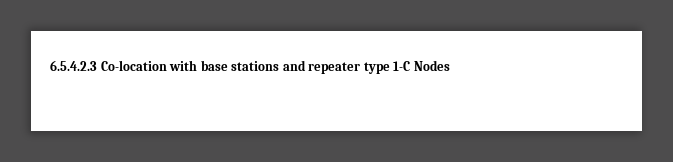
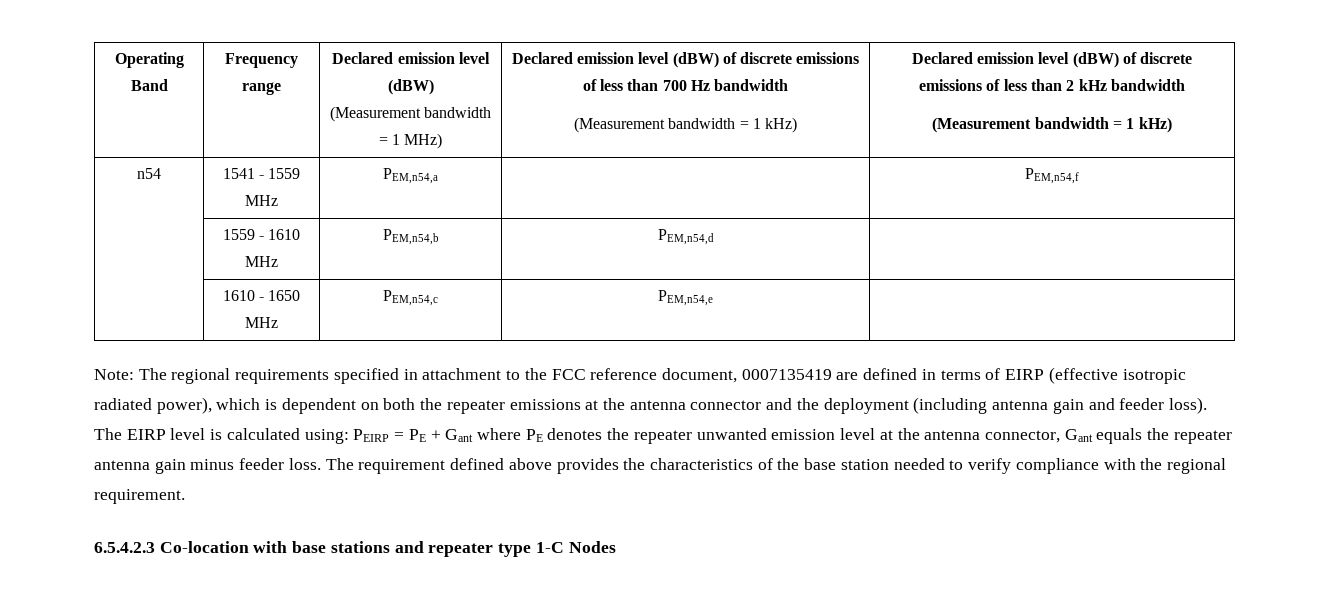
(50, 65) none -> [114,52,184,68] [130,79,168,91] [225,53,298,68] [242,82,281,95] [332,52,490,64] [387,79,434,95] [329,106,492,122] [378,133,443,149] [511,52,860,68] [582,79,789,91] [573,117,798,133] [911,52,1193,68] [919,79,1185,91] [932,117,1172,133] [137,168,161,179] [222,168,301,179] [245,195,278,206] [383,168,438,184] [1025,168,1079,184] [222,229,301,240] [245,256,278,267] [382,229,439,245] [657,229,714,245] [222,290,301,301] [245,317,278,328] [383,290,438,306] [657,290,713,306] [94,367,1186,384] [94,397,1207,414] [94,428,1232,444] [94,458,1226,474] [94,489,185,504] Operating Band | Frequency range | Declared emission level (dBW) // (Measurement bandwidth = 1 MHz) | Declared emission level (dBW) of discrete emissions of less than 700 Hz bandwidth // (Measurement bandwidth = 1 kHz) | Declared emission level (dBW) of discrete emissions of less than 2 kHz bandwidth // (Measurement bandwidth = 1 kHz) // n54 | 1541 - 1559 MHz | PEM,n54,a | | PEM,n54,f // | 1559 - 1610 MHz | PEM,n54,b | PEM,n54,d | // | 1610 - 1650 MHz | PEM,n54,c | PEM,n54,e | // Note: The regional requirements specified in attachment to the FCC reference document, 0007135419 are defined in terms of EIRP (effective isotropic radiated power), which is dependent on both the repeater emissions at the antenna connector and the deployment (including antenna gain and feeder loss). The EIRP level is calculated using: PEIRP = PE + Gant where PE denotes the repeater unwanted emission level at the antenna connector, Gant equals the repeater antenna gain minus feeder loss. The requirement defined above provides the characteristics of the base station needed to verify compliance with the regional requirement. //

